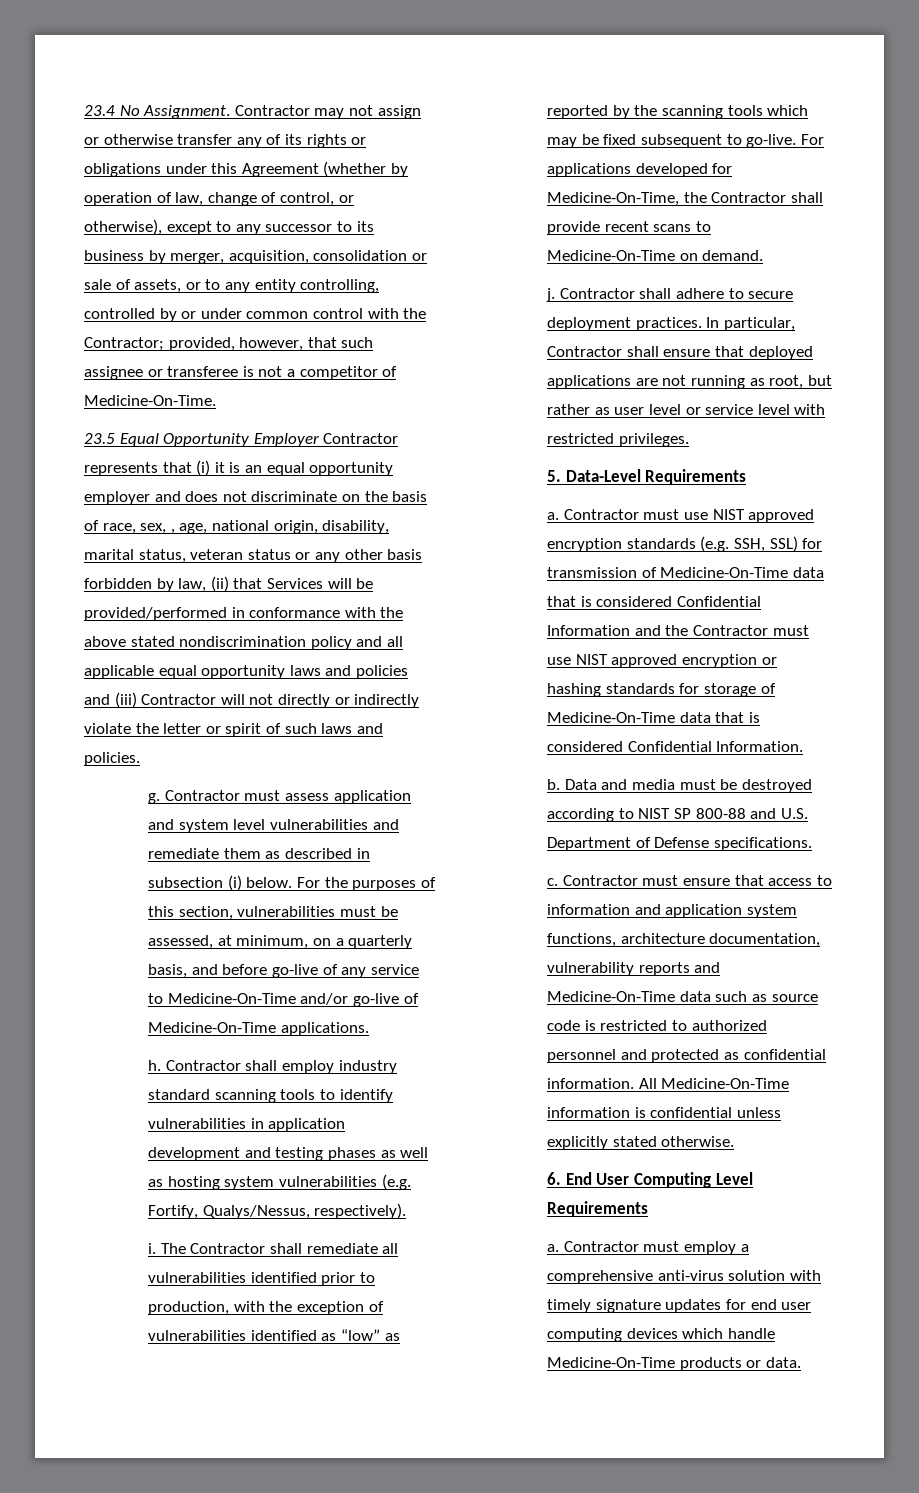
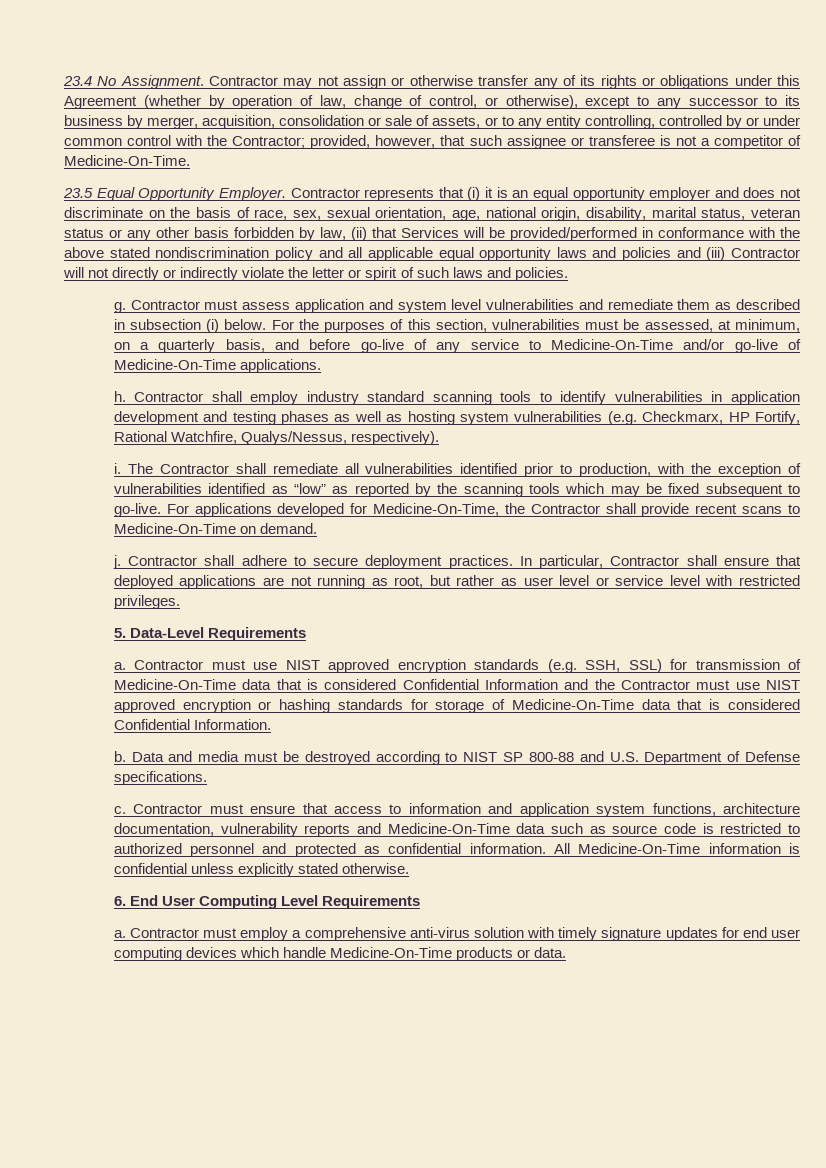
[253,433,319,447] Employer -> [218,187,286,201] Employer.
[170,529,175,534] , -> [326,207,447,220] sexual orientation,
[148,1205,199,1219] Fortify, -> [642,411,800,425] [113,431,237,444] Checkmarx, HP Fortify, Rational Watchfire,

